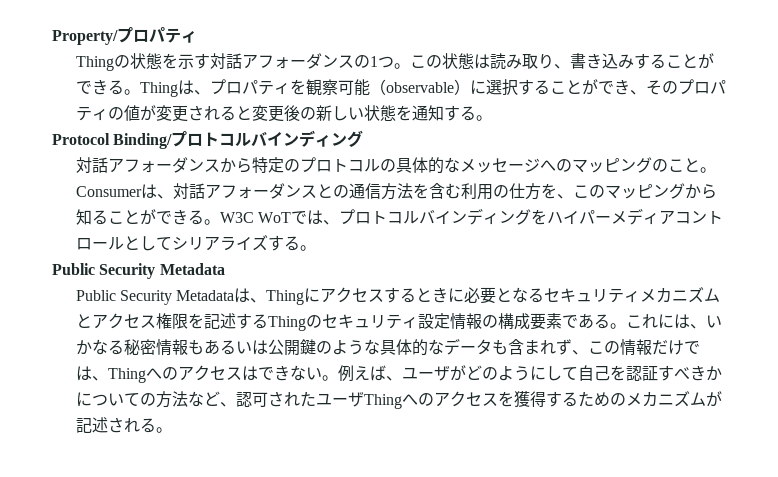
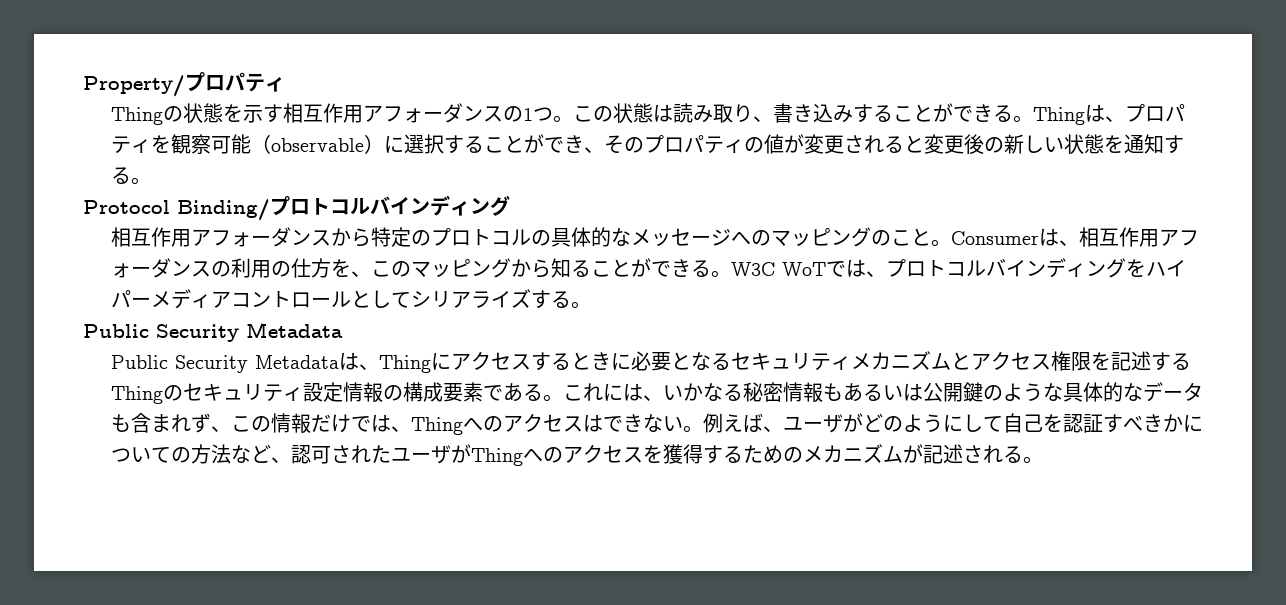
[209,53,242,69] 対話 -> [282,103,363,123] 相互作用
[75,157,108,173] 対話 -> [110,227,191,247] 相互作用
[172,183,461,200] 対話アフォーダンスとの通信方法を含む -> [1078,227,1199,247] [110,258,231,278] 相互作用アフォーダンスの
(364, 399) none -> [450,444,471,463] が

